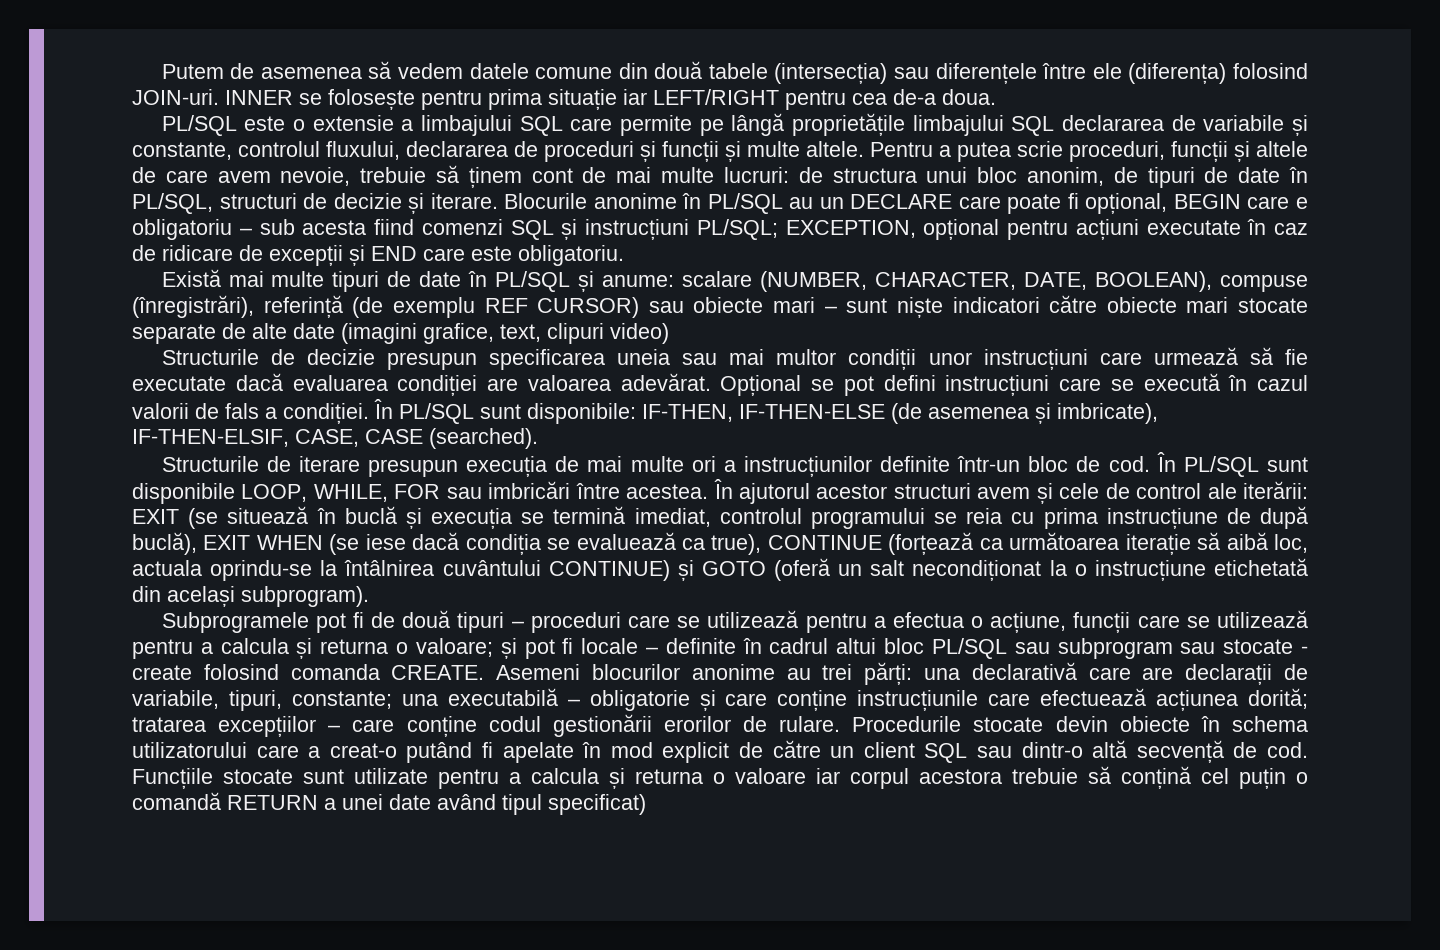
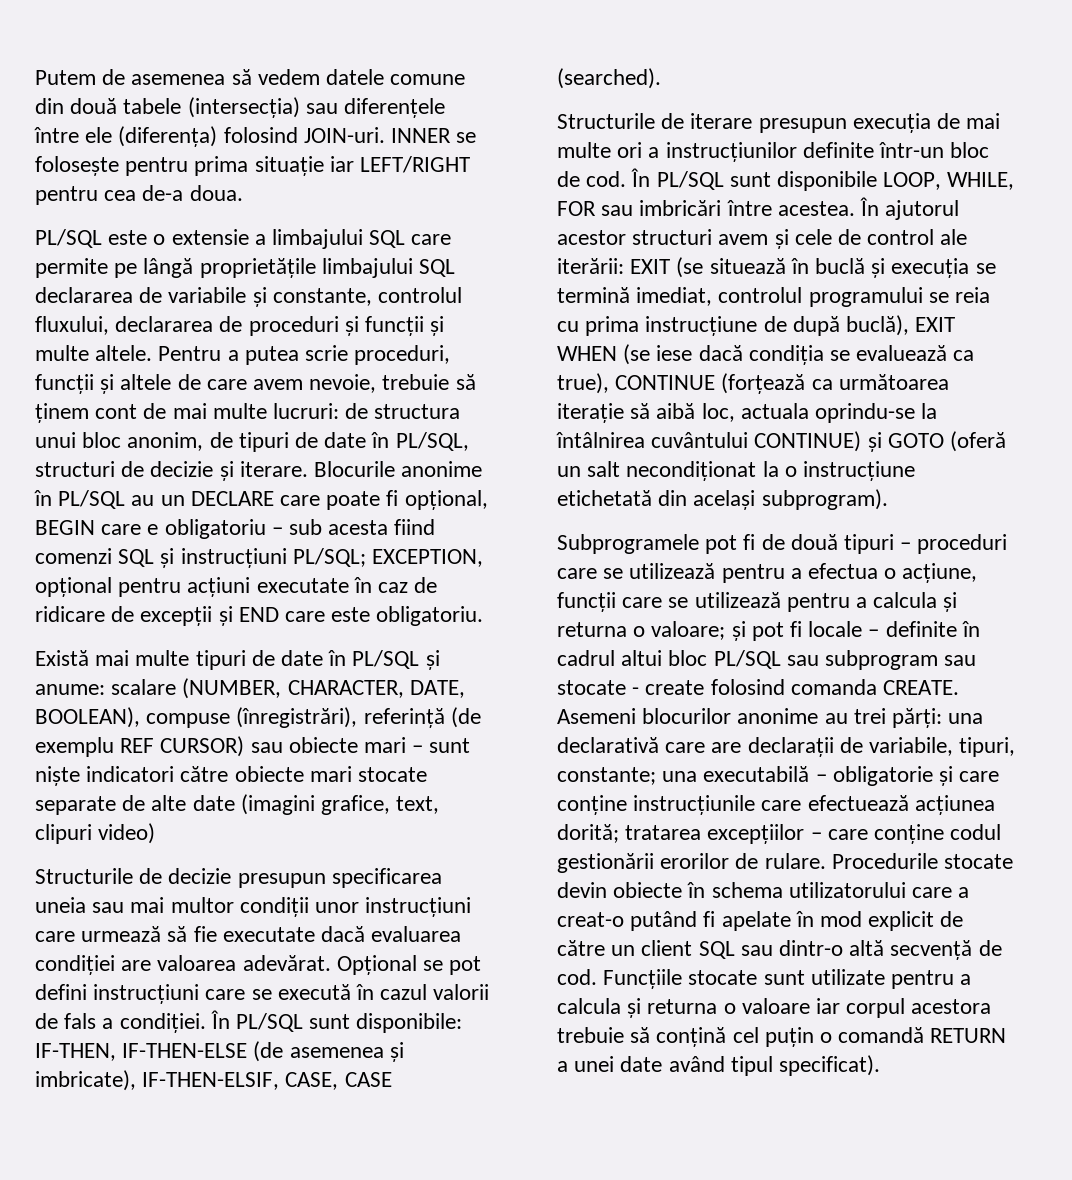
[548,794,646,815] specificat) -> [779,1055,881,1076] specificat).

